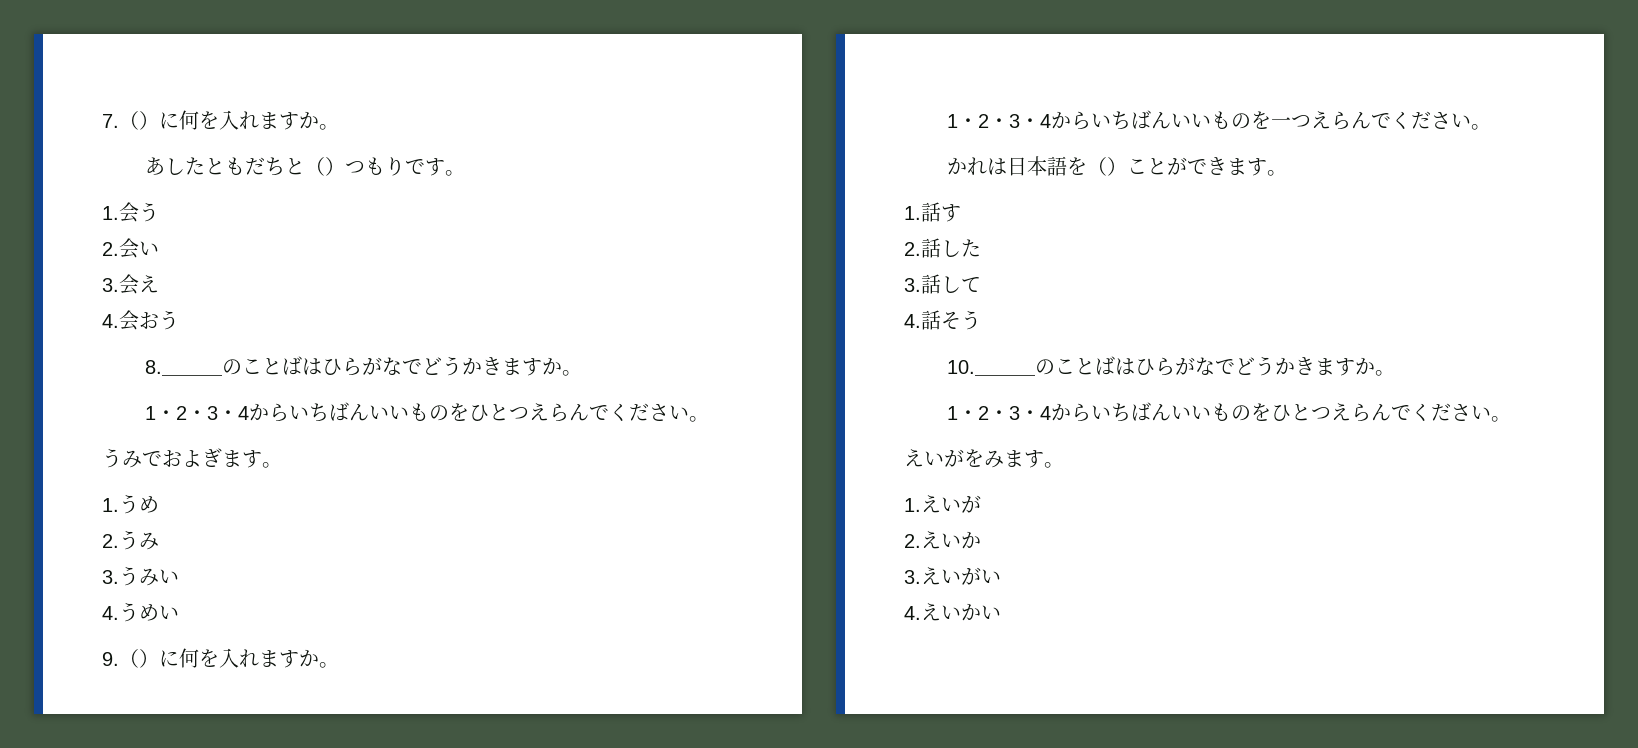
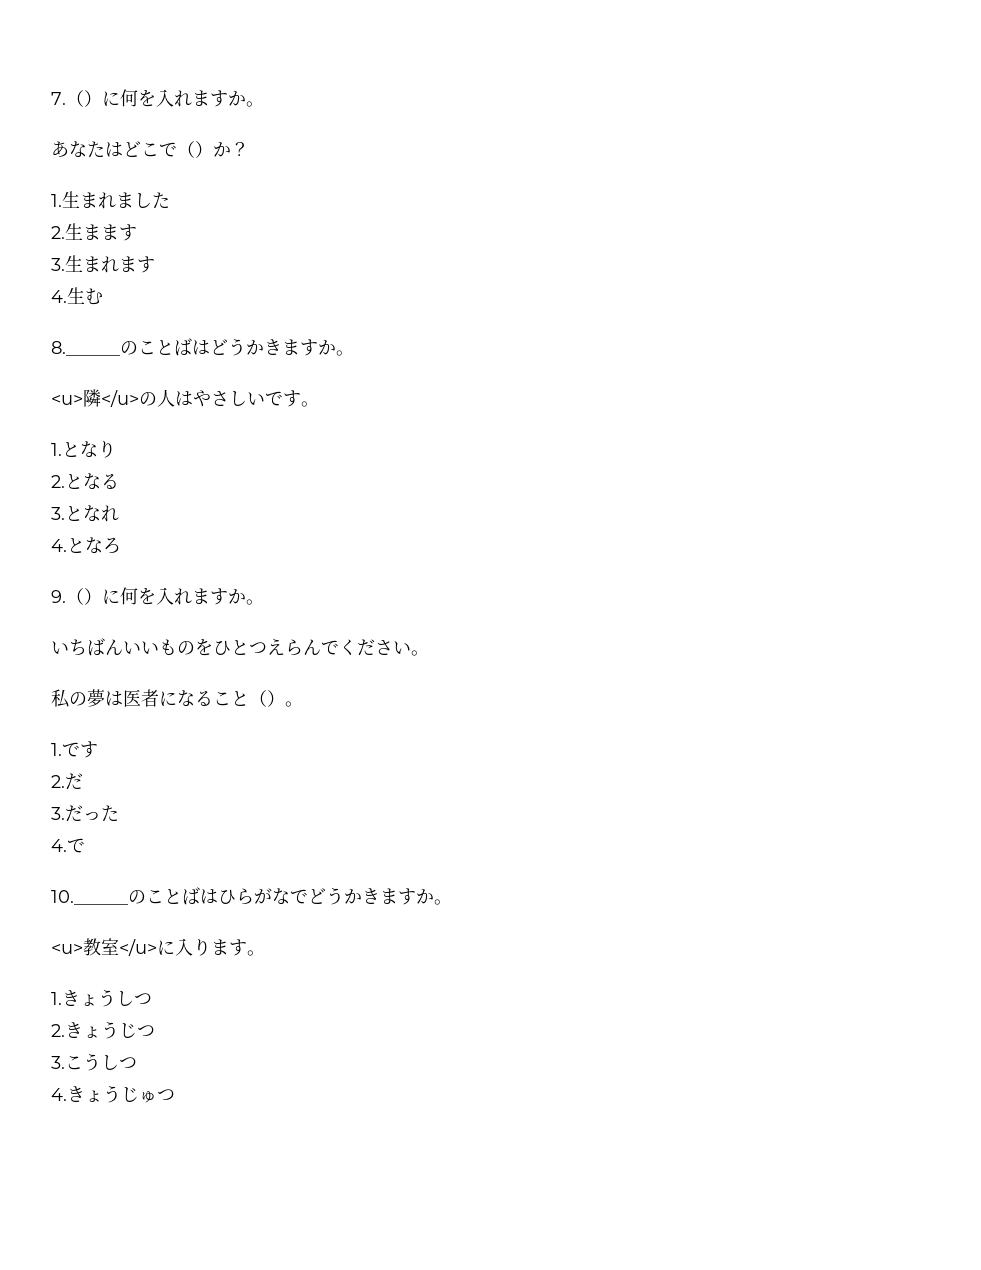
[165,157,466,176] [102,202,159,223] [102,238,159,259] [102,274,159,295] [102,310,179,331] したともだちと（）つもりです。 // 1.会う // 2.会い // 3.会え // 4.会おう -> [69,141,249,158] [51,191,170,209] [51,223,137,241] [51,255,155,273] [51,287,103,305] なたはどこで（）か？ // 1.生まれました // 2.生まます // 3.生まれます // 4.生む
[322,356,583,376] [145,403,290,422] ひらがなでどうかきますか。 // 1・2・3・4から -> [210,338,354,356] [51,389,319,407] [51,440,116,458] [51,473,119,490] [51,505,119,522] [51,537,121,554] [51,587,264,605] どうかきますか。 // <u>隣</u>の人はやさしいです。 // 1.となり // 2.となる // 3.となれ // 4.となろ // 9.（）に何を入れますか。 //
[102,448,282,468] [102,494,159,514] [102,530,159,550] [102,566,179,586] [102,602,179,622] [102,648,339,668] [947,110,1492,130] [947,156,1288,176] [904,202,961,222] [904,238,981,258] [904,274,981,294] [904,310,981,330] うみでおよぎます。 // 1.うめ // 2.うみ // 3.うみい // 4.うめい // 9.（）に何を入れますか。 // 1・2・3・4からいちばんいいものを一つえらんでください。 // かれは日本語を（）ことができます。 // 1.話す // 2.話した // 3.話して // 4.話そう -> [51,689,303,708] [51,741,98,758] [51,773,83,790] [51,805,119,822] [51,838,85,853] 私の夢は医者になること（）。 // 1.です // 2.だ // 3.だった // 4.で
[947,402,1512,422] [904,449,1064,468] [904,495,981,513] [904,531,981,549] [904,567,1001,585] [904,603,1001,621] 1・2・3・4からいちばんいいものをひとつえらんでください。 // えいがをみます。 // 1.えいが // 2.えいか // 3.えいがい // 4.えいかい -> [51,938,265,956] [51,989,152,1007] [51,1021,155,1039] [51,1053,137,1071] [51,1085,175,1103] <u>教室</u>に入ります。 // 1.きょうしつ // 2.きょうじつ // 3.こうしつ // 4.きょうじゅつ

